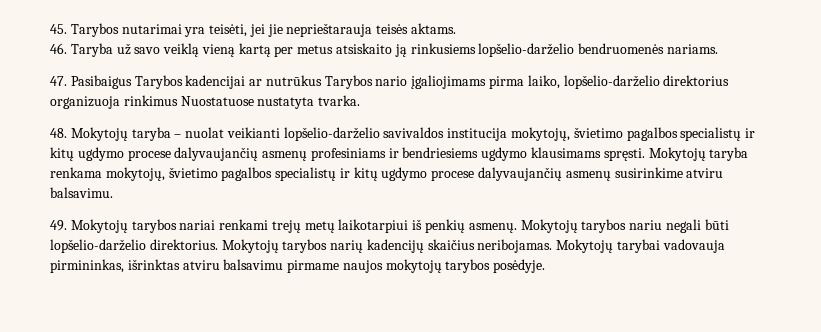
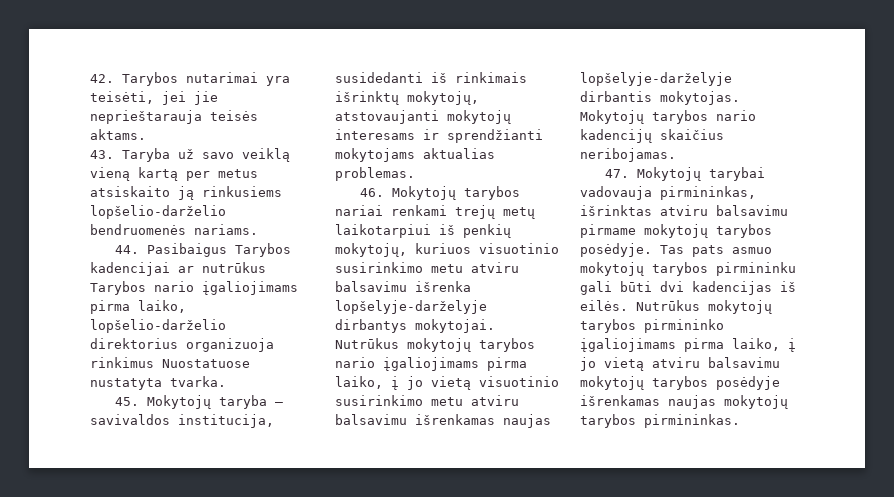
[50,24,67,34] 45. -> [90,74,114,83] 42.
[50,43,67,54] 46. -> [90,150,114,159] 43.
[50,76,67,86] 47. -> [114,245,139,254] 44.
[50,128,67,138] 48. -> [114,397,139,406] 45.
[185,127,756,141] [50,147,749,161] [50,167,724,181] [50,187,113,198] [50,220,67,231] nuolat veikianti lopšelio-darželio savivaldos institucija mokytojų, švietimo pagalbos specialistų ir kitų ugdymo procese dalyvaujančių asmenų profesiniams ir bendriesiems ugdymo klausimams spręsti. Mokytojų taryba renkama mokytojų, švietimo pagalbos specialistų ir kitų ugdymo procese dalyvaujančių asmenų susirinkime atviru balsavimu. // 49. -> [90,414,274,428] [335,72,527,83] [335,91,479,105] [335,110,511,124] [335,129,543,143] [335,148,495,162] [335,167,415,181] [359,188,384,197] savivaldos institucija, susidedanti iš rinkimais išrinktų mokytojų, atstovaujanti mokytojų interesams ir sprendžianti mokytojams aktualias problemas. // 46.
[468,219,729,233] [50,239,364,253] asmenų. Mokytojų tarybos nariu negali būti lopšelio-darželio direktorius. Mokytojų tarybos narių -> [335,243,559,257] [335,262,519,273] [335,281,471,292] [335,300,487,314] [335,319,495,333] [335,338,535,352] [335,357,527,371] [335,376,559,390] [335,395,519,406] [335,414,551,428] [580,72,732,86] [580,91,740,105] [580,110,756,124] mokytojų, kuriuos visuotinio susirinkimo metu atviru balsavimu išrenka lopšelyje-darželyje dirbantys mokytojai. Nutrūkus mokytojų tarybos nario įgaliojimams pirma laiko, į jo vietą visuotinio susirinkimo metu atviru balsavimu išrenkamas naujas lopšelyje-darželyje dirbantis mokytojas. Mokytojų tarybos nario
(553, 246) none -> [604,169,629,178] // 47.
[342,260,383,273] naujos -> (636, 231) none
(546, 266) none -> [660,245,772,257] [580,262,796,276] [580,281,796,295] [580,300,772,314] [580,319,724,333] [580,338,796,352] [580,357,780,371] [580,376,780,390] [580,395,788,409] [580,414,740,428] Tas pats asmuo mokytojų tarybos pirmininku gali būti dvi kadencijas iš eilės. Nutrūkus mokytojų tarybos pirmininko įgaliojimams pirma laiko, į jo vietą atviru balsavimu mokytojų tarybos posėdyje išrenkamas naujas mokytojų tarybos pirmininkas.

